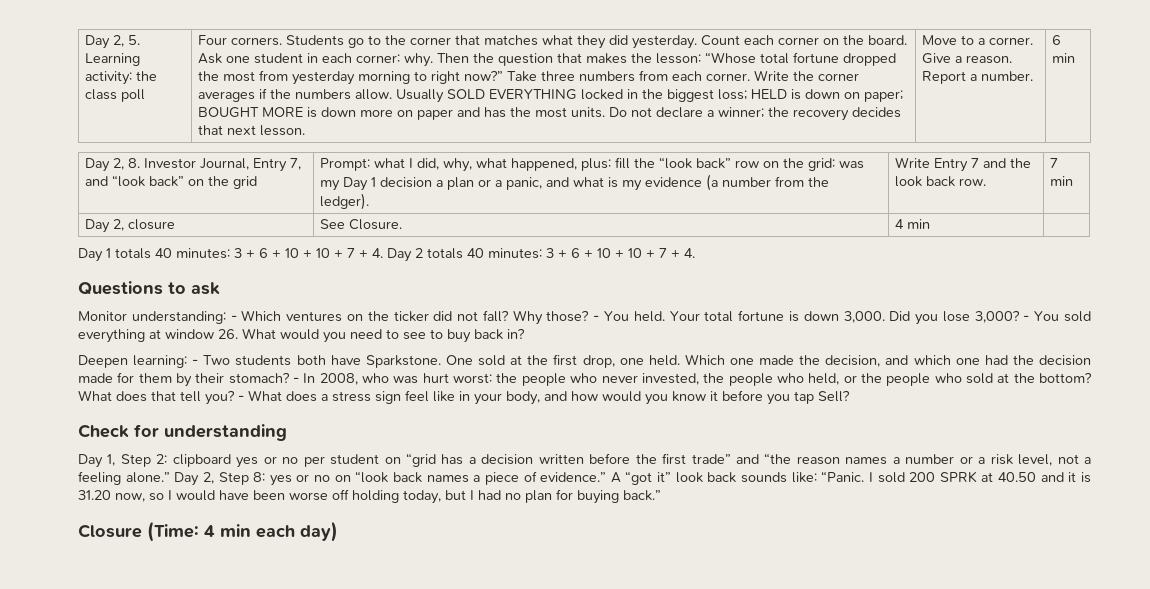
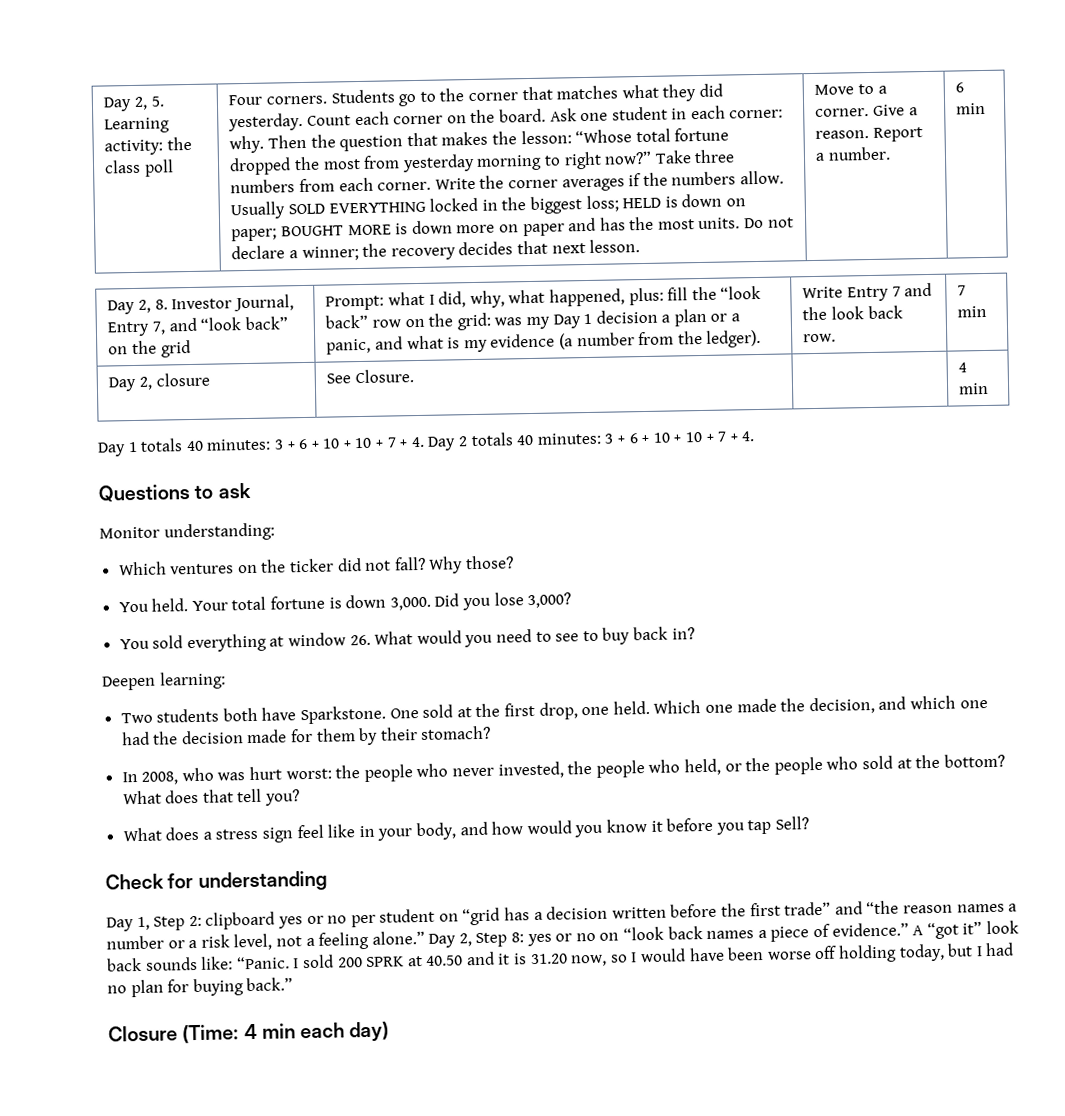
[895,219,931,229] 4 min | -> [958,362,968,373] [958,382,990,395] | 4 min
[230,315,237,321] - -> (275, 532) //
[593,315,600,321] - -> (515, 562) //
[1023,315,1030,321] - -> (572, 600) //
[192,359,199,365] - -> (226, 680) //
[293,377,300,383] - -> (492, 732) //
[238,395,244,401] - -> (301, 797) //

